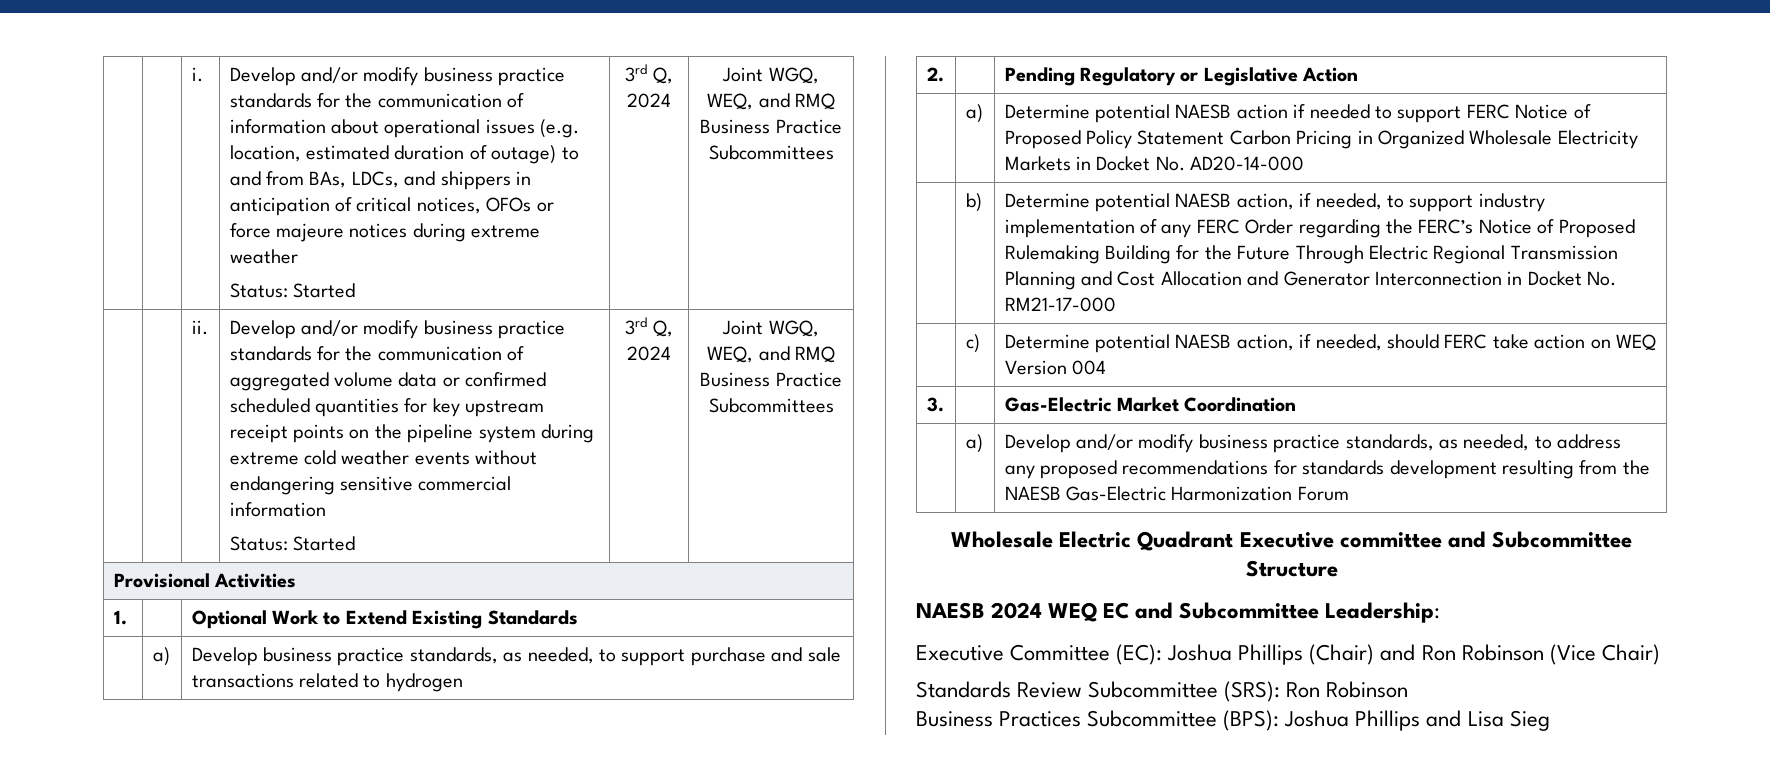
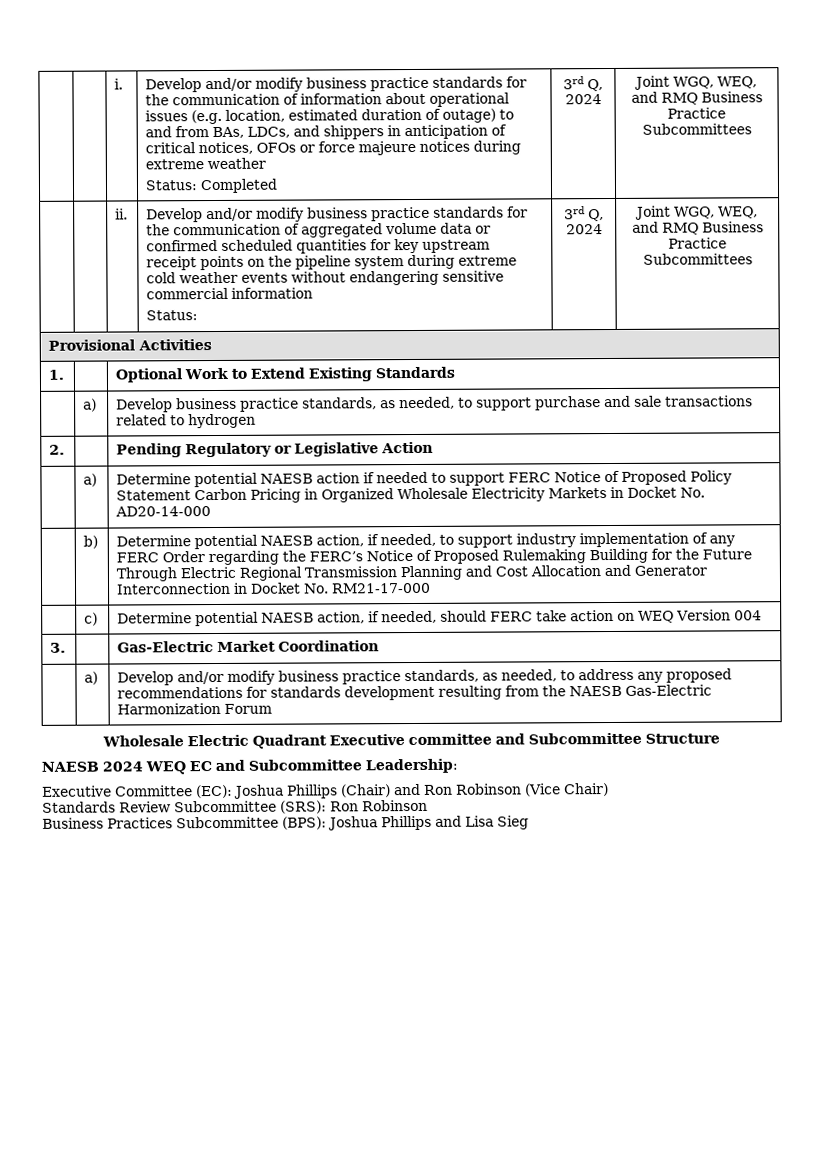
[292,283,355,298] Started -> [200,178,279,194] Completed
[292,536,355,551] Started -> (199, 315) none

